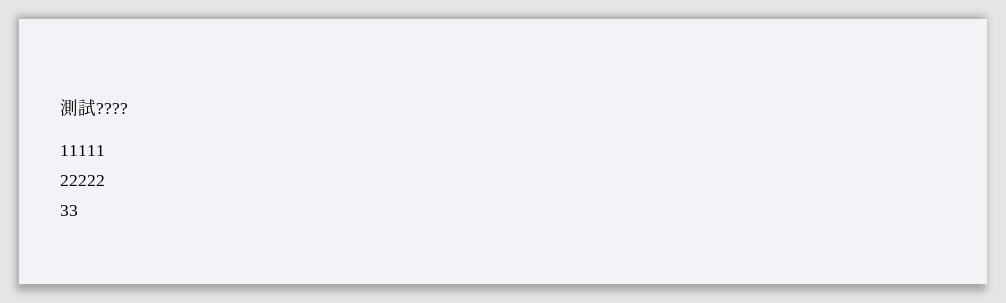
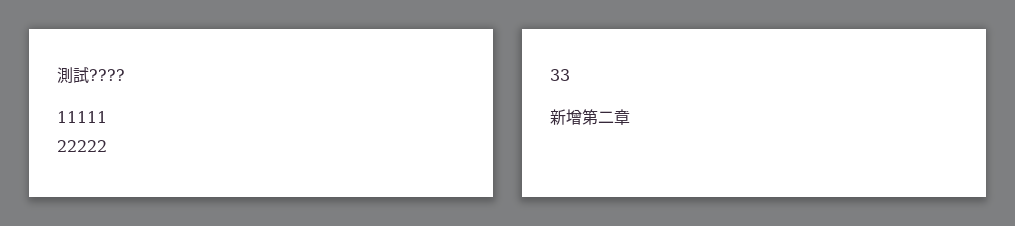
(78, 210) none -> [550,109,630,125] // 新增第二章

